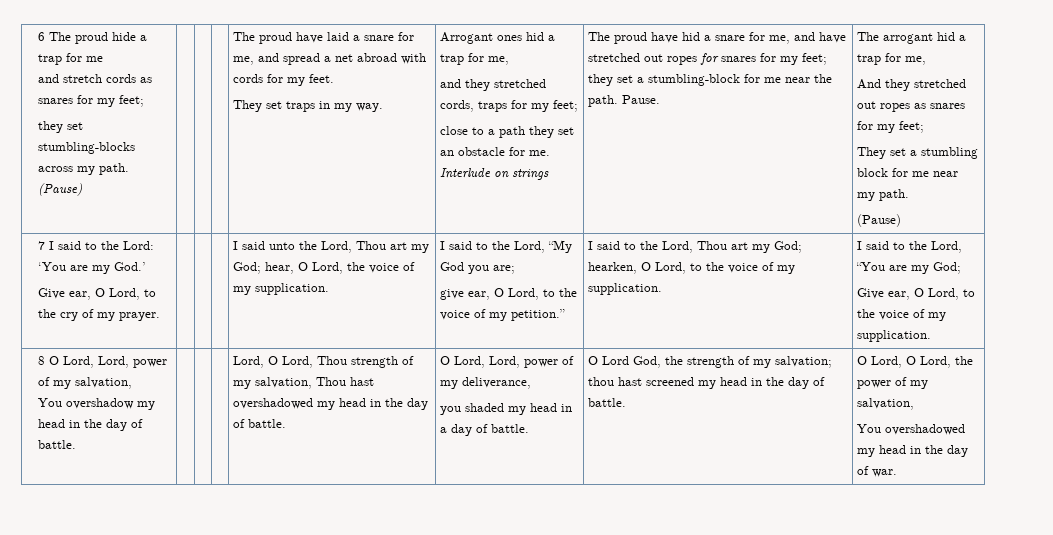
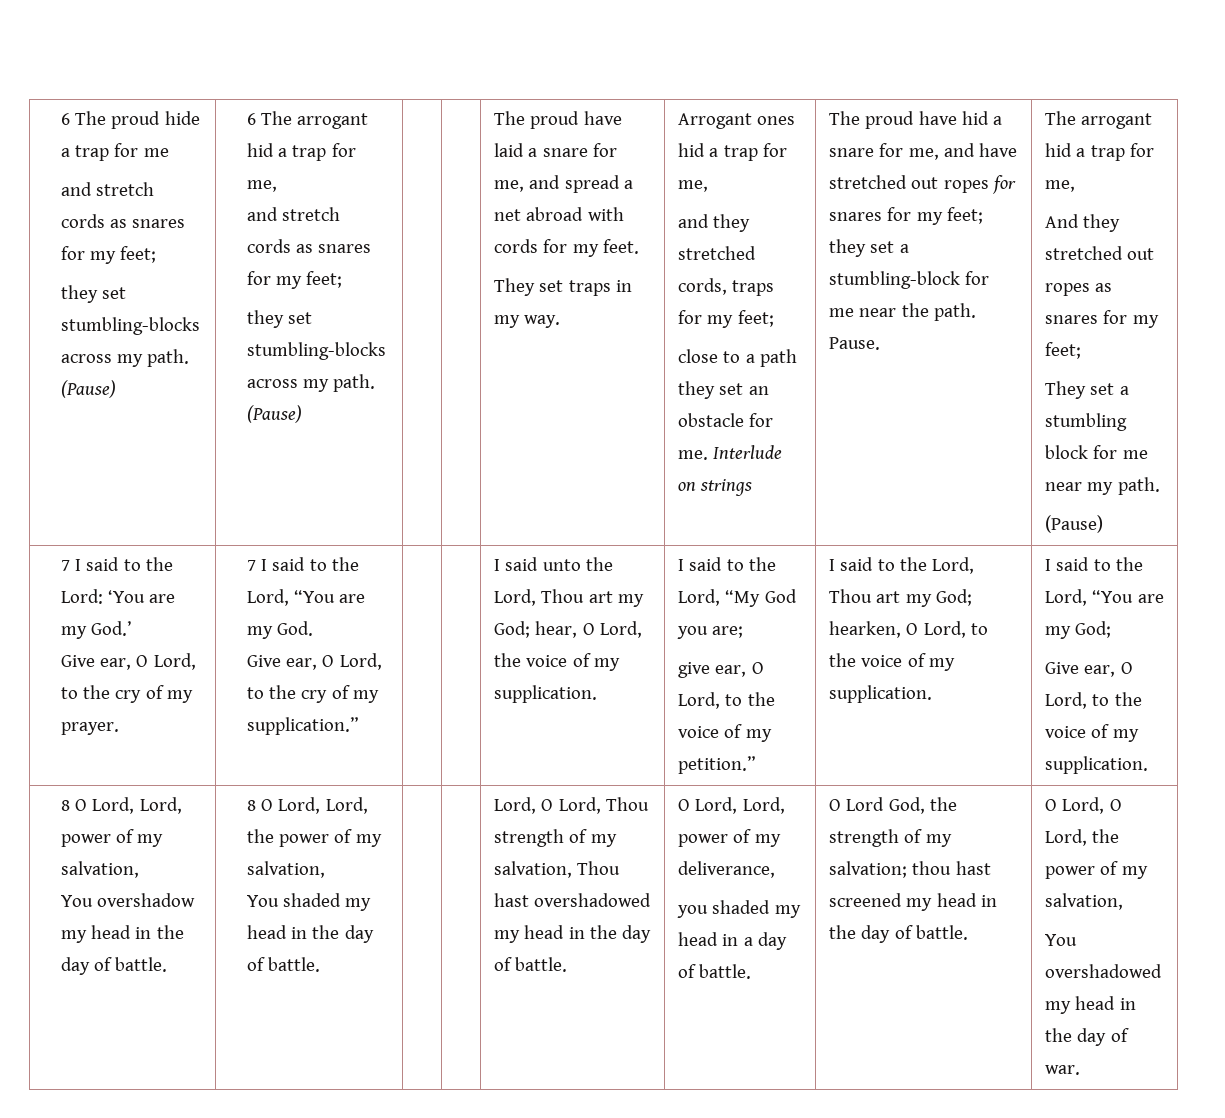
(82, 189) none -> [247,111,369,129] [247,143,356,161] [247,180,278,192] [247,207,341,221] [247,239,372,253] [247,271,343,289] [247,310,313,328] [247,342,387,360] [247,374,376,392] [247,405,303,423] 6 The arrogant hid a trap for me, // and stretch cords as snares for my feet; // they set stumbling-blocks across my path. (Pause)
(160, 316) none -> [247,557,359,571] [247,589,366,606] [247,621,314,639] [247,653,382,670] [247,685,379,703] [247,717,360,735] 7 I said to the Lord, “You are my God. // Give ear, O Lord, to the cry of my supplication.”
(76, 444) none -> [247,797,368,814] [247,829,382,847] [247,861,326,878] [247,893,372,911] [247,925,374,943] [247,957,321,972] 8 O Lord, Lord, the power of my salvation, // You shaded my head in the day of battle.

